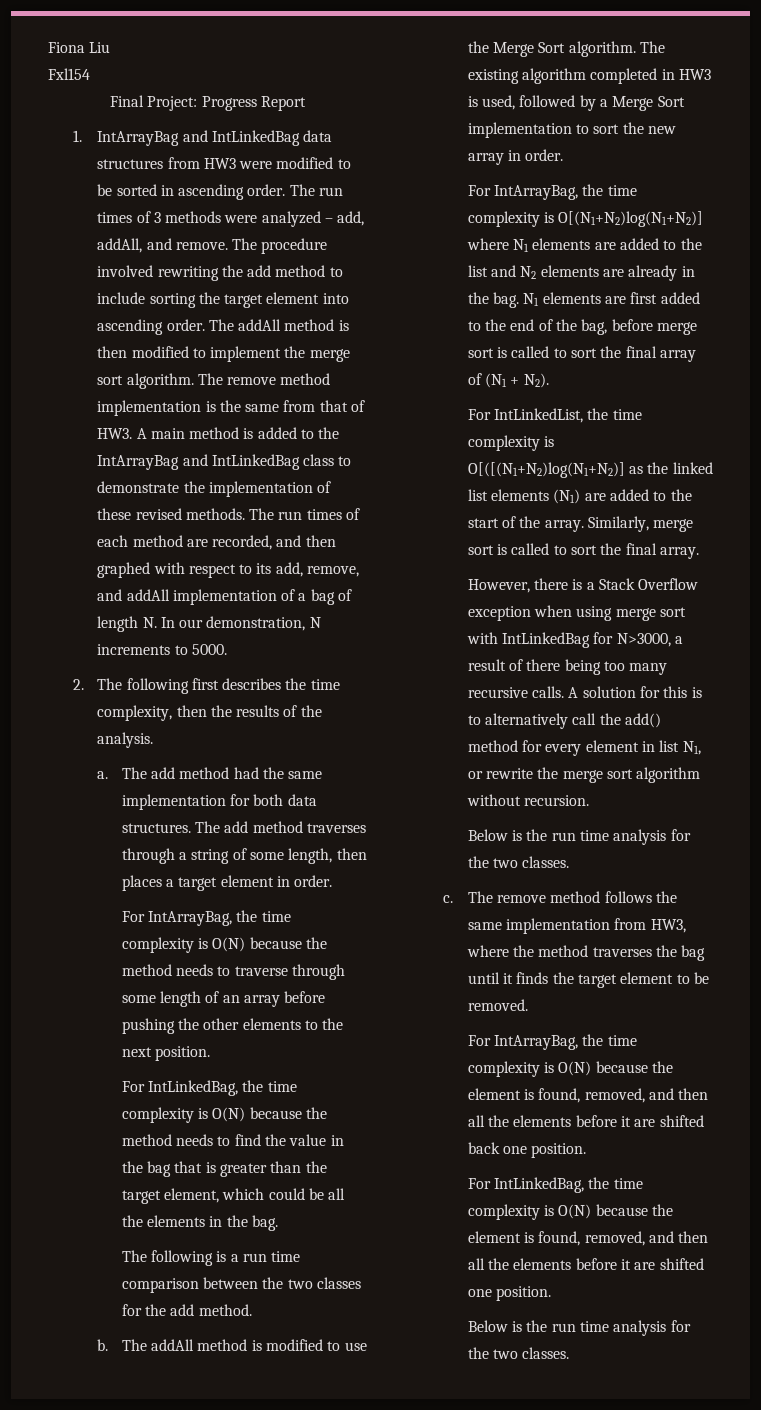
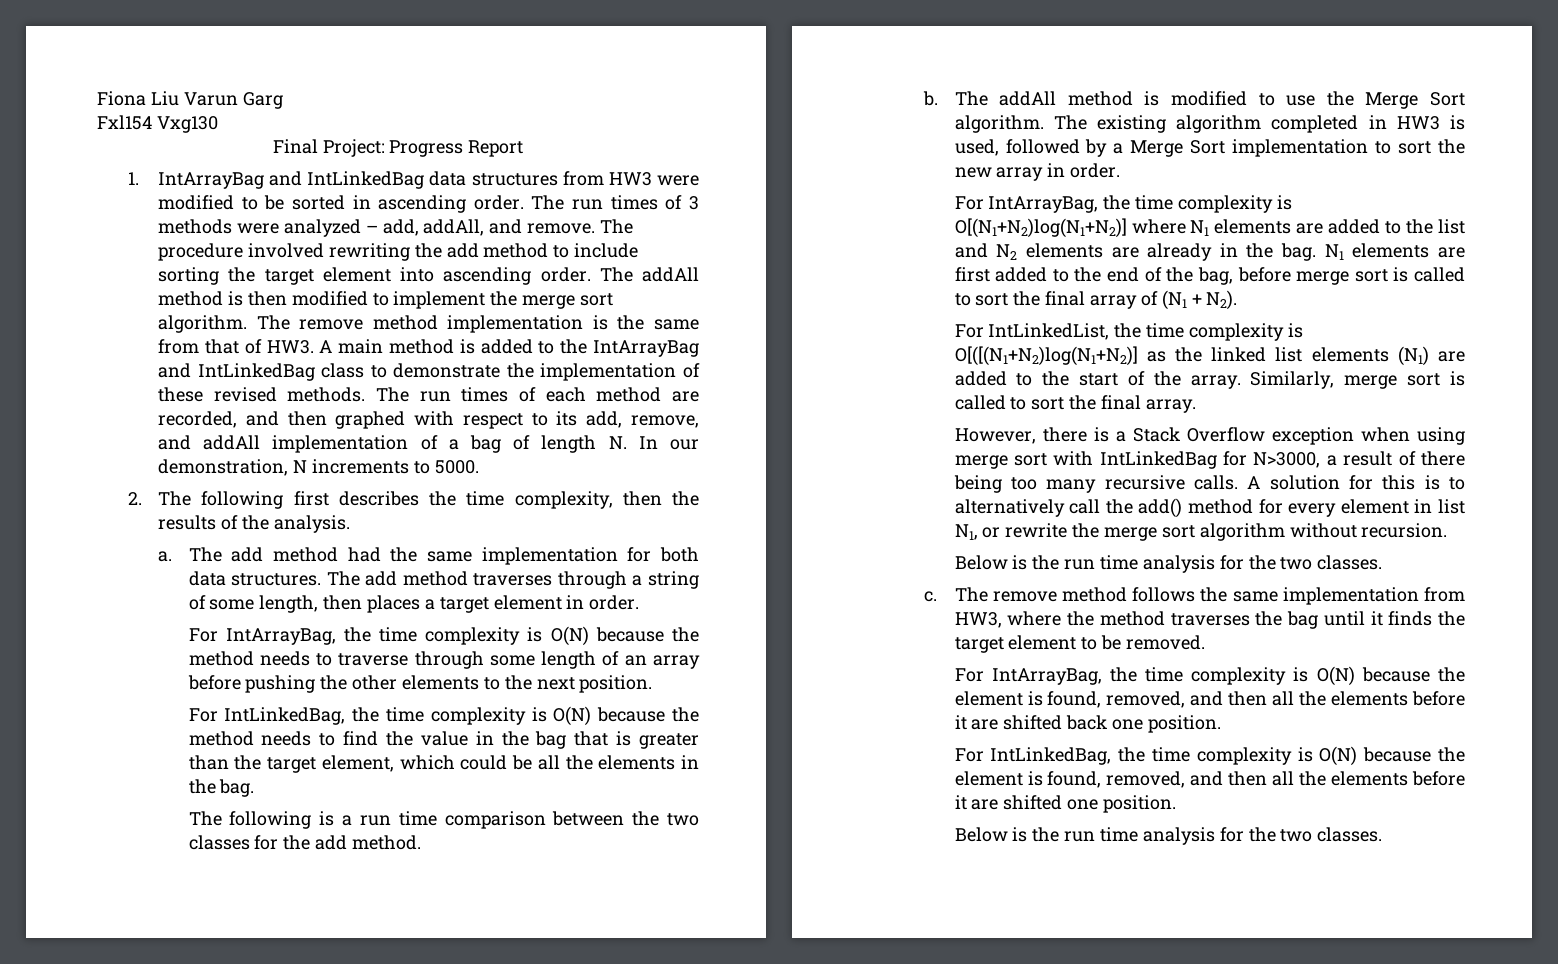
(111, 47) none -> [183,92,283,109] Varun Garg
(90, 74) none -> [156,116,218,133] Vxg130

